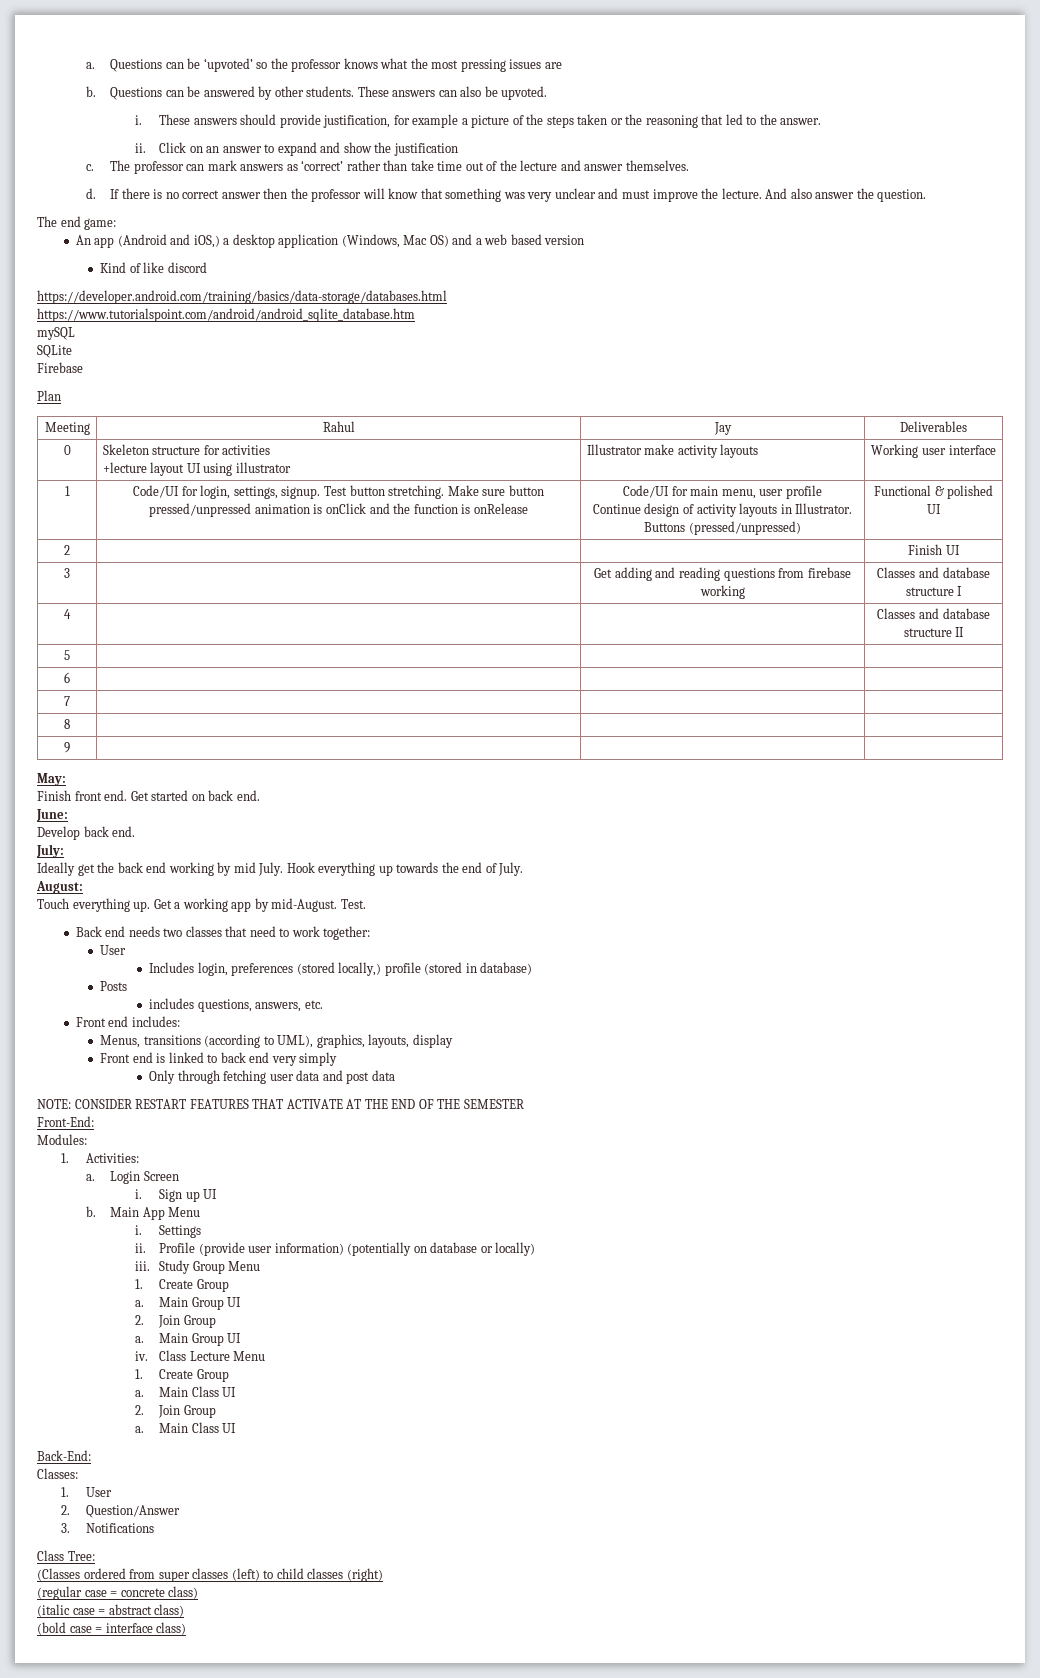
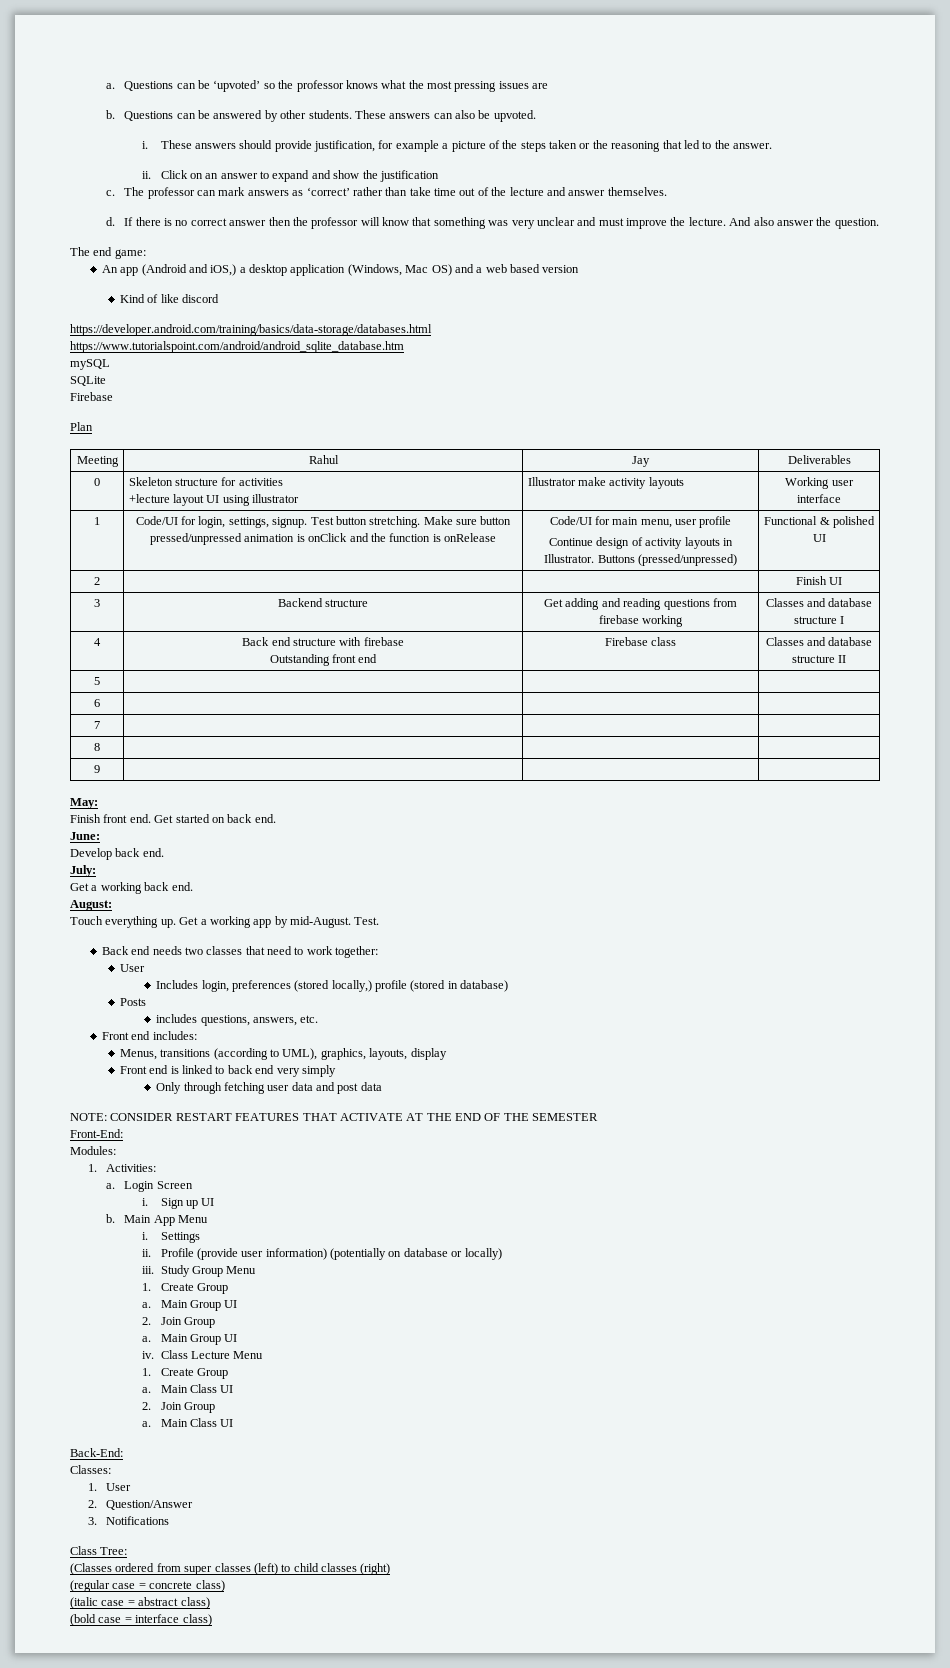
(70, 573) none -> [277,598,369,607] Backend structure
(71, 614) | -> [242,637,404,646] [269,654,378,666] [604,637,677,646] Back end structure with firebase // Outstanding front end | Firebase class
[37,862,524,876] Ideally get the back end working by mid July. Hook everything up towards the end of July. -> [70,882,193,894] Get a working back end.

